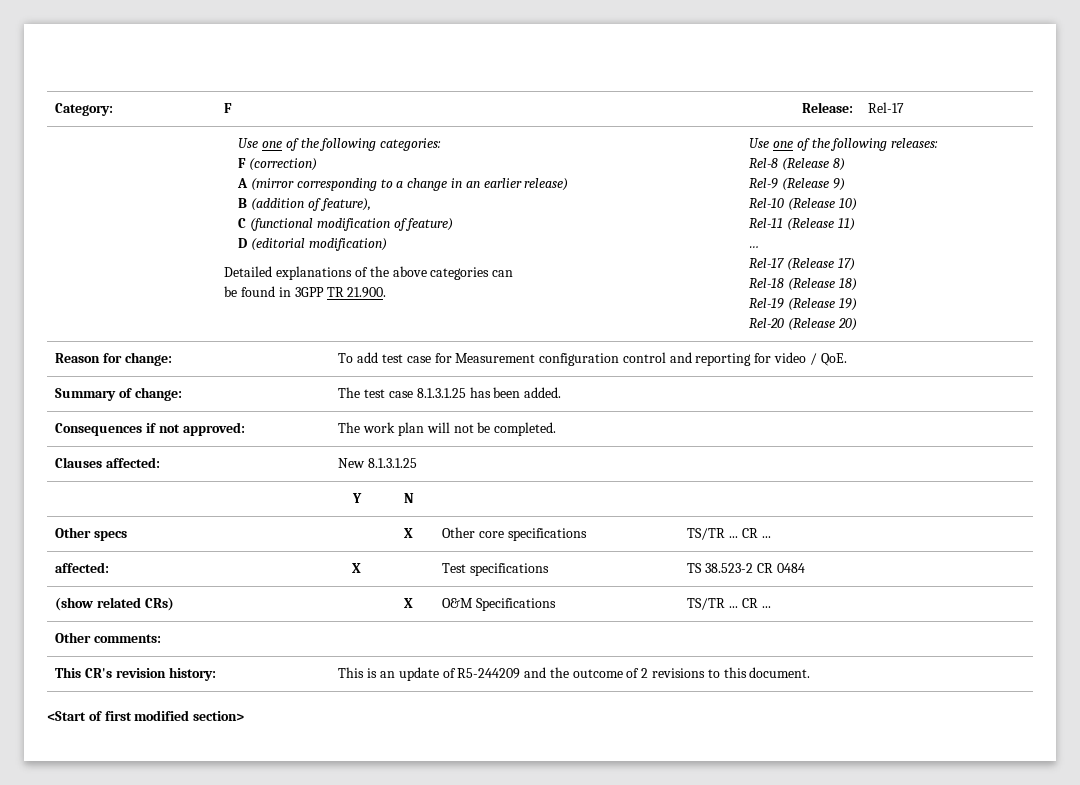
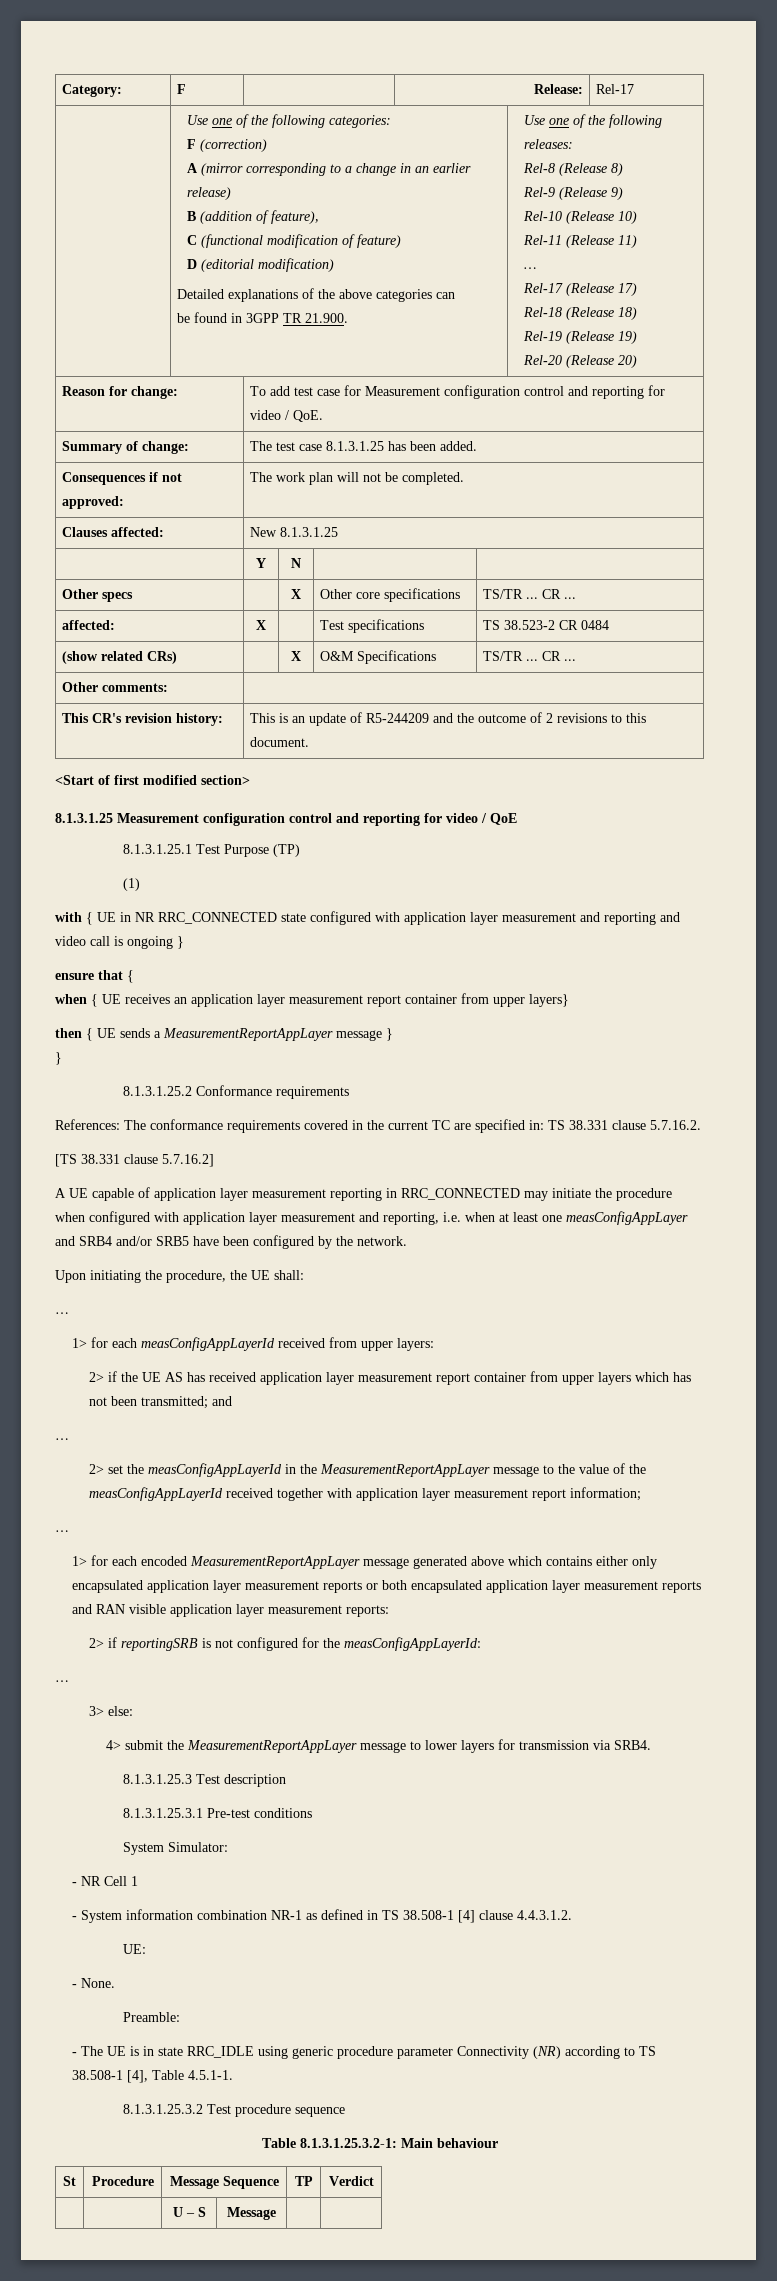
(245, 716) none -> [55,813,517,826] [122,844,300,857] [122,878,140,891] [55,911,680,925] [55,936,184,949] [55,970,134,983] [55,993,569,1007] [55,1028,393,1041] [55,1052,62,1065] [122,1085,349,1099] [55,1119,701,1133] [55,1154,214,1167] [55,1187,672,1201] [55,1211,688,1225] [55,1235,407,1249] [55,1270,304,1283] [55,1312,69,1314] [71,1337,434,1351] [88,1371,691,1385] [88,1396,232,1409] [55,1438,69,1440] [88,1463,646,1477] [88,1487,641,1501] [55,1530,69,1532] [71,1555,657,1569] [71,1580,701,1593] [71,1604,389,1617] [88,1637,481,1651] [55,1680,69,1682] [88,1706,133,1716] [105,1739,651,1753] [122,1774,286,1787] [122,1808,312,1818] [122,1842,228,1855] [71,1876,138,1886] [71,1909,572,1923] [122,1944,146,1954] [71,1978,115,1988] [122,2012,180,2022] [71,2046,656,2059] [71,2070,233,2083] [122,2104,345,2117] [261,2138,498,2148] [63,2176,76,2186] [91,2176,154,2186] [169,2176,279,2189] [294,2176,313,2186] [328,2176,374,2186] [172,2207,206,2217] [227,2207,276,2220] // 8.1.3.1.25 Measurement configuration control and reporting for video / QoE // 8.1.3.1.25.1 Test Purpose (TP) // (1) // with { UE in NR RRC_CONNECTED state configured with application layer measurement and reporting and video call is ongoing } // ensure that { // when { UE receives an application layer measurement report container from upper layers} // then { UE sends a MeasurementReportAppLayer message } // } // 8.1.3.1.25.2 Conformance requirements // References: The conformance requirements covered in the current TC are specified in: TS 38.331 clause 5.7.16.2. // [TS 38.331 clause 5.7.16.2] // A UE capable of application layer measurement reporting in RRC_CONNECTED may initiate the procedure when configured with application layer measurement and reporting, i.e. when at least one measConfigAppLayer and SRB4 and/or SRB5 have been configured by the network. // Upon initiating the procedure, the UE shall: // … // 1> for each measConfigAppLayerId received from upper layers: // 2> if the UE AS has received application layer measurement report container from upper layers which has not been transmitted; and // … // 2> set the measConfigAppLayerId in the MeasurementReportAppLayer message to the value of the measConfigAppLayerId received together with application layer measurement report information; // … // 1> for each encoded MeasurementReportAppLayer message generated above which contains either only encapsulated application layer measurement reports or both encapsulated application layer measurement reports and RAN visible application layer measurement reports: // 2> if reportingSRB is not configured for the measConfigAppLayerId: // … // 3> else: // 4> submit the MeasurementReportAppLayer message to lower layers for transmission via SRB4. // 8.1.3.1.25.3 Test description // 8.1.3.1.25.3.1 Pre-test conditions // System Simulator: // - NR Cell 1 // - System information combination NR-1 as defined in TS 38.508-1 [4] clause 4.4.3.1.2. // UE: // - None. // Preamble: // - The UE is in state RRC_IDLE using generic procedure parameter Connectivity (NR) according to TS 38.508-1 [4], Table 4.5.1-1. // 8.1.3.1.25.3.2 Test procedure sequence // Table 8.1.3.1.25.3.2-1: Main behaviour // St | Procedure | Message Sequence | TP | Verdict // | | U – S | Message | |

